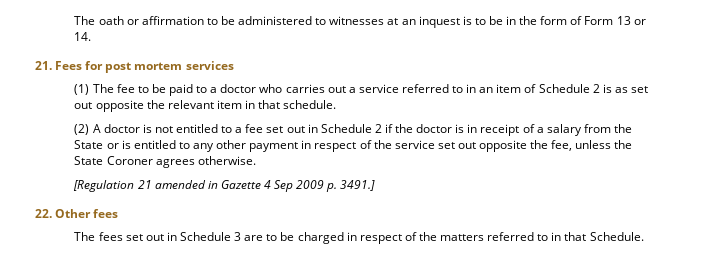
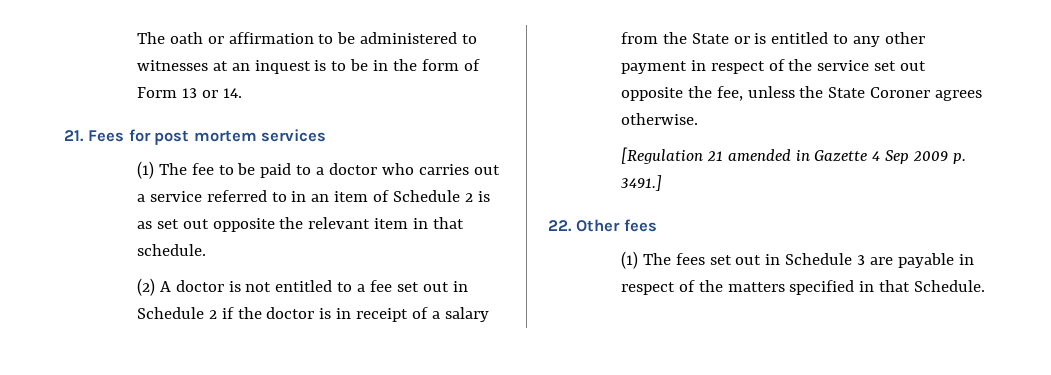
(119, 213) none -> [620,251,638,269] (1)
[266,232,344,244] to be charged -> [898,253,955,268] payable
[487,232,549,241] referred to -> [789,280,855,295] specified

